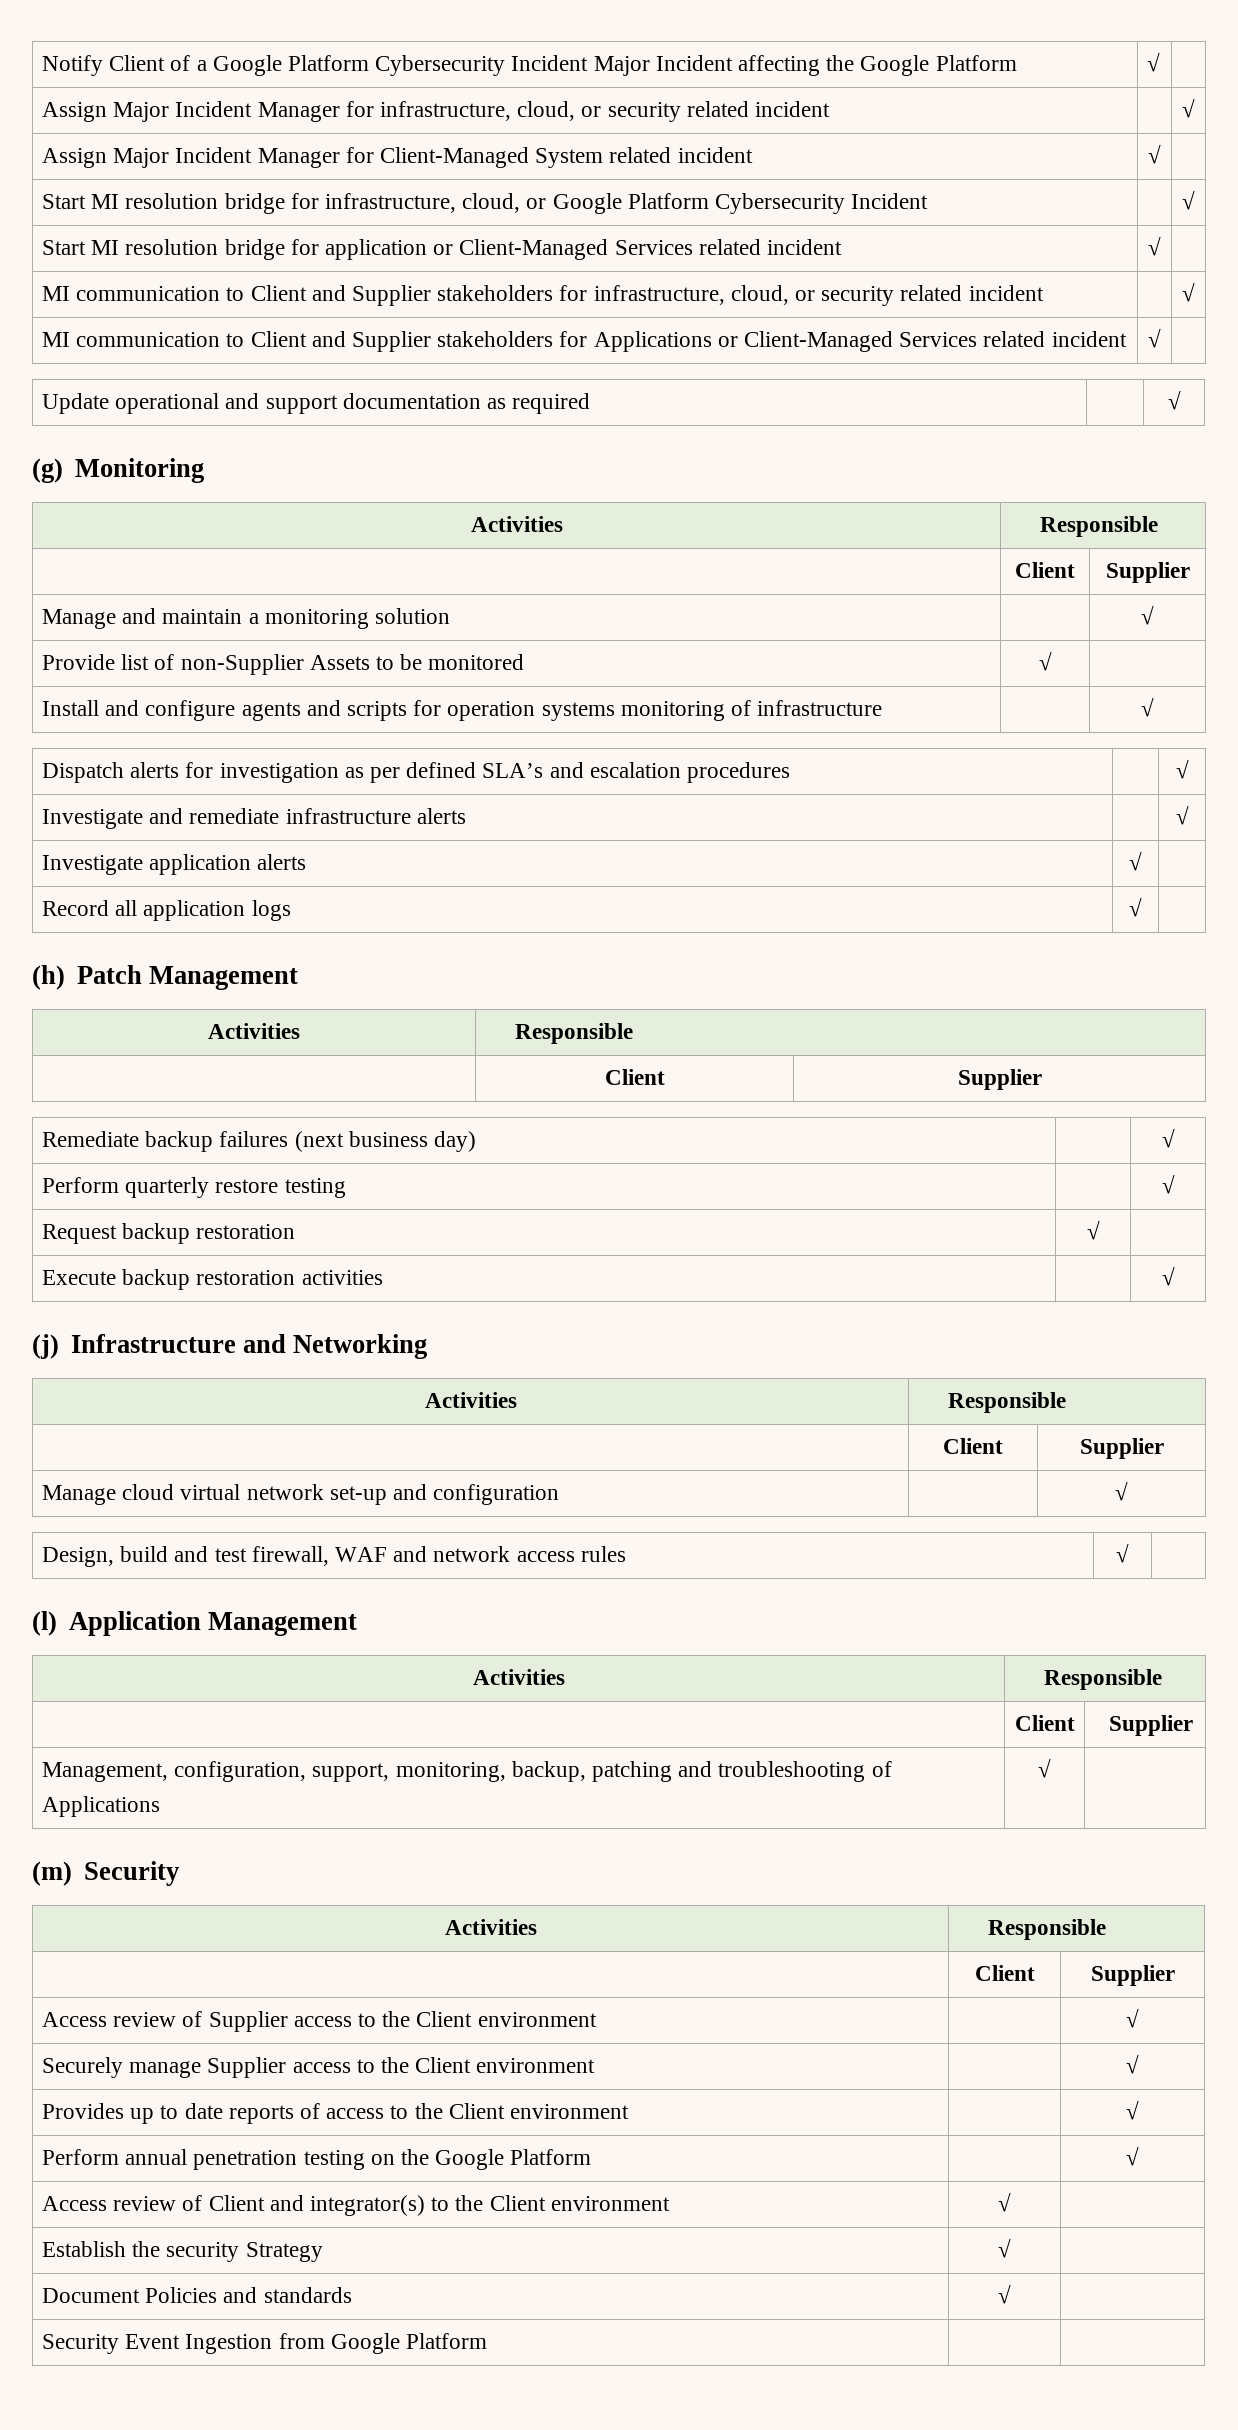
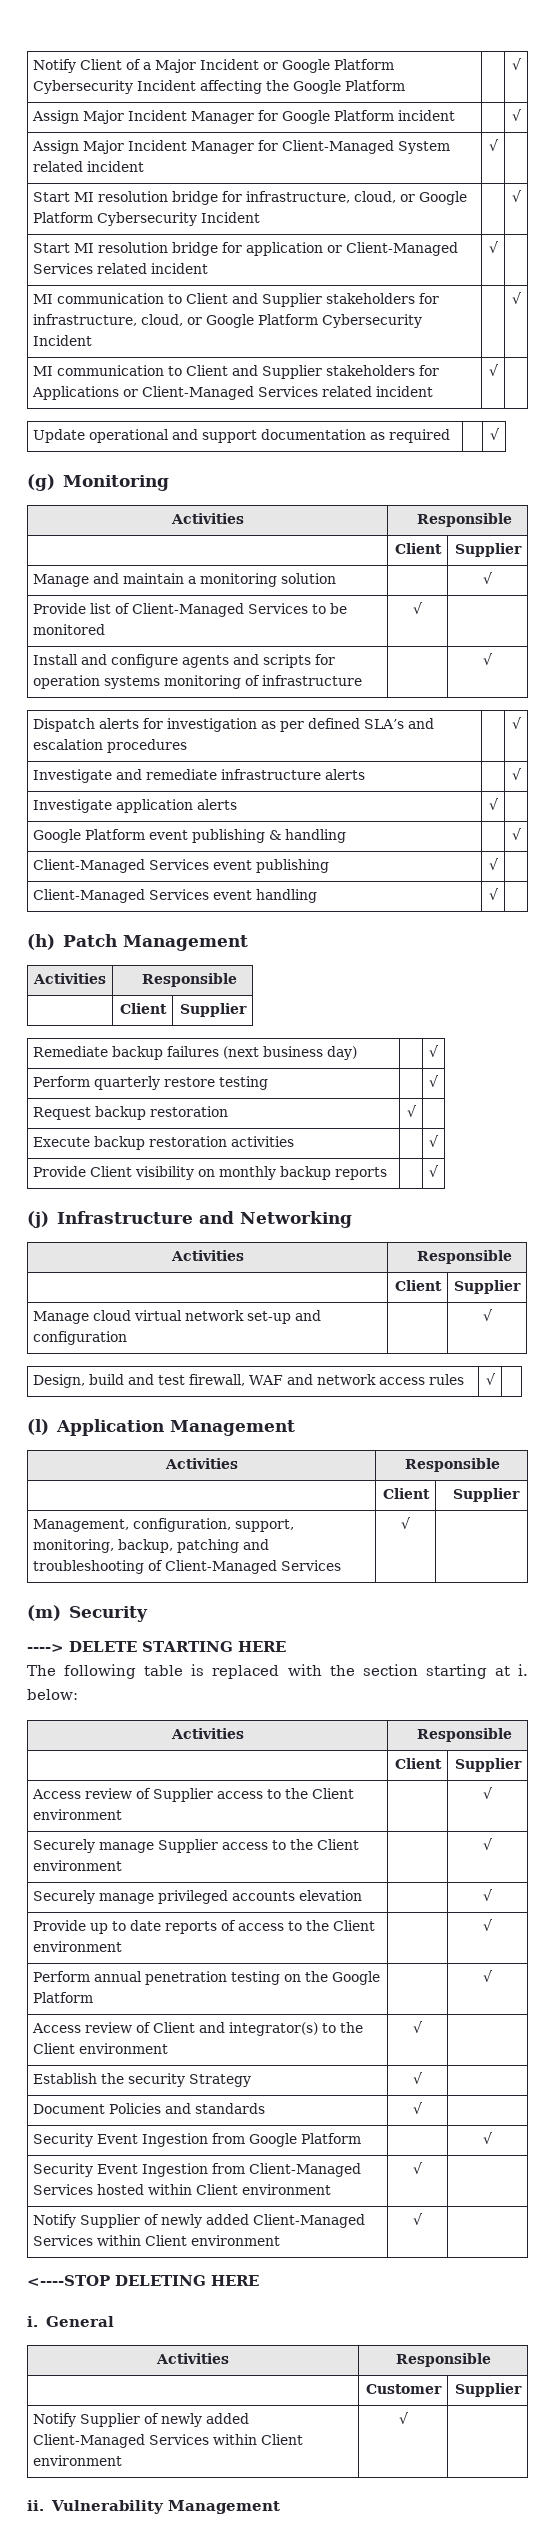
[212,55,733,76] Google Platform Cybersecurity Incident Major Incident -> [155,59,395,73] [33,80,197,94] Major Incident or Google Platform Cybersecurity Incident
[1146,52,1160,72] [41,101,749,122] √ | // Assign Major Incident Manager for infrastructure, cloud, or security related -> [511,58,521,70] [32,110,395,124] | √ // Assign Major Incident Manager for Google Platform
[821,285,1044,306] security related incident -> [206,314,423,328] [33,335,93,346] Google Platform Cybersecurity Incident
[180,654,370,675] non-Supplier Assets -> [132,603,309,617] Client-Managed Services
[41,900,291,921] Record all application logs -> [33,829,347,843] [511,828,521,840] [33,859,330,873] [488,858,498,870] [33,889,318,903] Google Platform event publishing & handling | | √ // Client-Managed Services event publishing | √ | // Client-Managed Services event handling
(1175, 1276) none -> [33,1166,388,1180] [429,1165,438,1177] // Provide Client visibility on monthly backup reports | | √
[41,1796,160,1817] Applications -> [165,1560,342,1574] Client-Managed Services
(179, 1873) none -> [27,1641,286,1652] [27,1664,529,1679] [27,1689,78,1700] // ----> DELETE STARTING HERE // The following table is replaced with the section starting at i. below:
[41,2103,124,2119] Provides -> [33,1890,363,1904] [483,1889,492,1901] [33,1920,87,1931] Securely manage privileged accounts elevation | | √ // Provide
(487, 2341) none -> [483,2132,492,2144] [33,2163,362,2177] [33,2184,332,2195] [413,2162,422,2174] [33,2214,366,2228] [33,2235,281,2246] [413,2213,422,2225] [27,2275,259,2286] [27,2316,115,2327] [156,2353,229,2364] [395,2353,491,2367] [365,2384,442,2394] [454,2383,522,2397] [33,2413,250,2427] [33,2434,304,2448] [33,2455,123,2466] [398,2412,408,2424] [27,2500,281,2514] √ // Security Event Ingestion from Client-Managed Services hosted within Client environment | √ | // Notify Supplier of newly added Client-Managed Services within Client environment | √ | // <----STOP DELETING HERE // i. General // Activities | Responsible // | Customer | Supplier // Notify Supplier of newly added Client-Managed Services within Client environment | √ | // ii. Vulnerability Management

